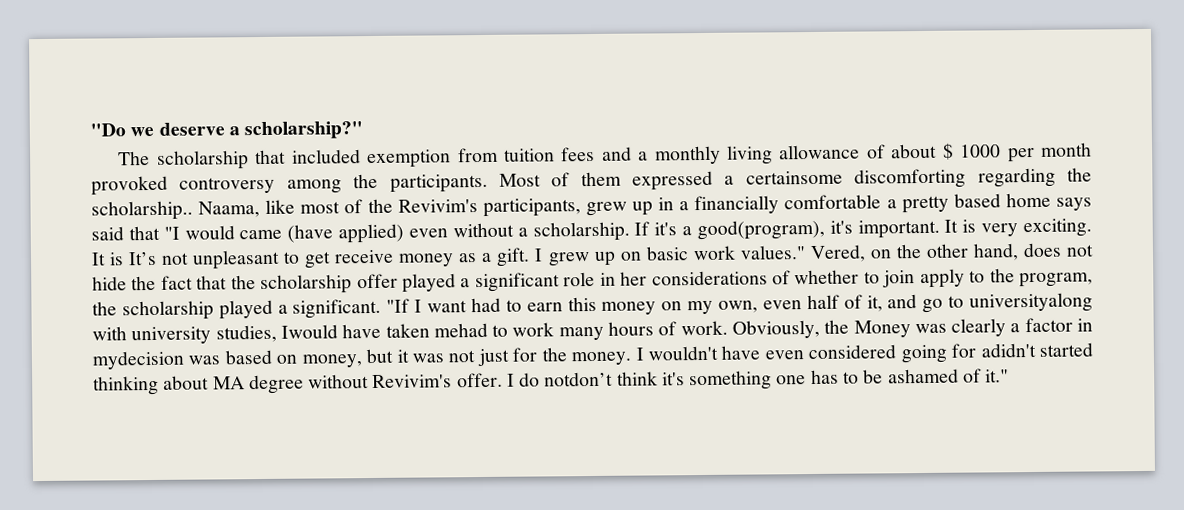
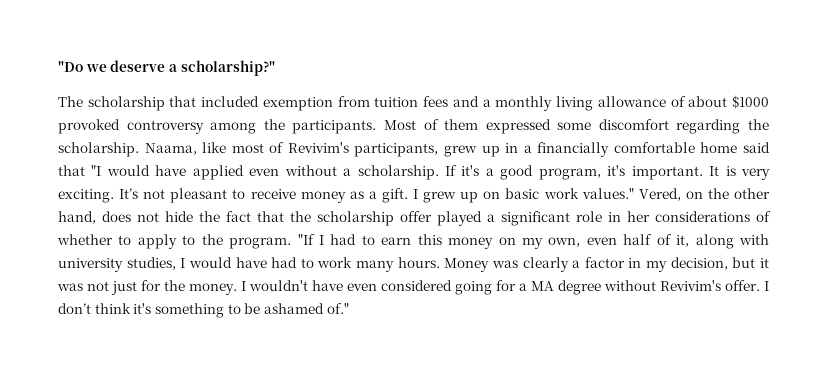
[941,142,1092,163] $ 1000 per month -> [732,95,770,109] $1000
[724,168,967,189] a certainsome discomforting -> [557,119,669,130] some discomfort
[91,200,193,221] scholarship.. -> [58,142,139,157] scholarship.
[367,198,393,214] the -> (285, 147) none
[886,192,1092,214] a pretty based home says -> [700,142,738,153] home
[239,223,405,244] came (have applied) -> [155,165,244,180] have applied
[696,219,825,241] good(program), -> [500,165,601,180] good program,
[91,249,332,270] It is It’s not unpleasant to get -> [119,188,246,203] It’s not pleasant to
[882,270,916,288] join -> (132, 240) none
[1019,272,1094,288] [92,298,382,321] program, the scholarship played a significant. -> [229,237,292,249] program.
[427,300,468,313] want -> (325, 240) none
[887,292,1093,314] [92,319,850,345] and go to universityalong with university studies, Iwould have taken mehad to work many hours of work. Obviously, the -> [695,234,770,249] [58,257,440,272] along with university studies, I would have had to work many hours.
[92,349,363,370] mydecision was based on money, -> [646,257,728,272] my decision,
[980,342,1094,358] [93,375,210,396] adidn't started thinking about -> [519,283,527,291] a
[519,371,614,387] do notdon’t -> [58,303,91,314] don’t
[776,369,839,385] one has -> (224, 310) none
[962,368,1010,383] of it." -> [326,303,349,314] of."

